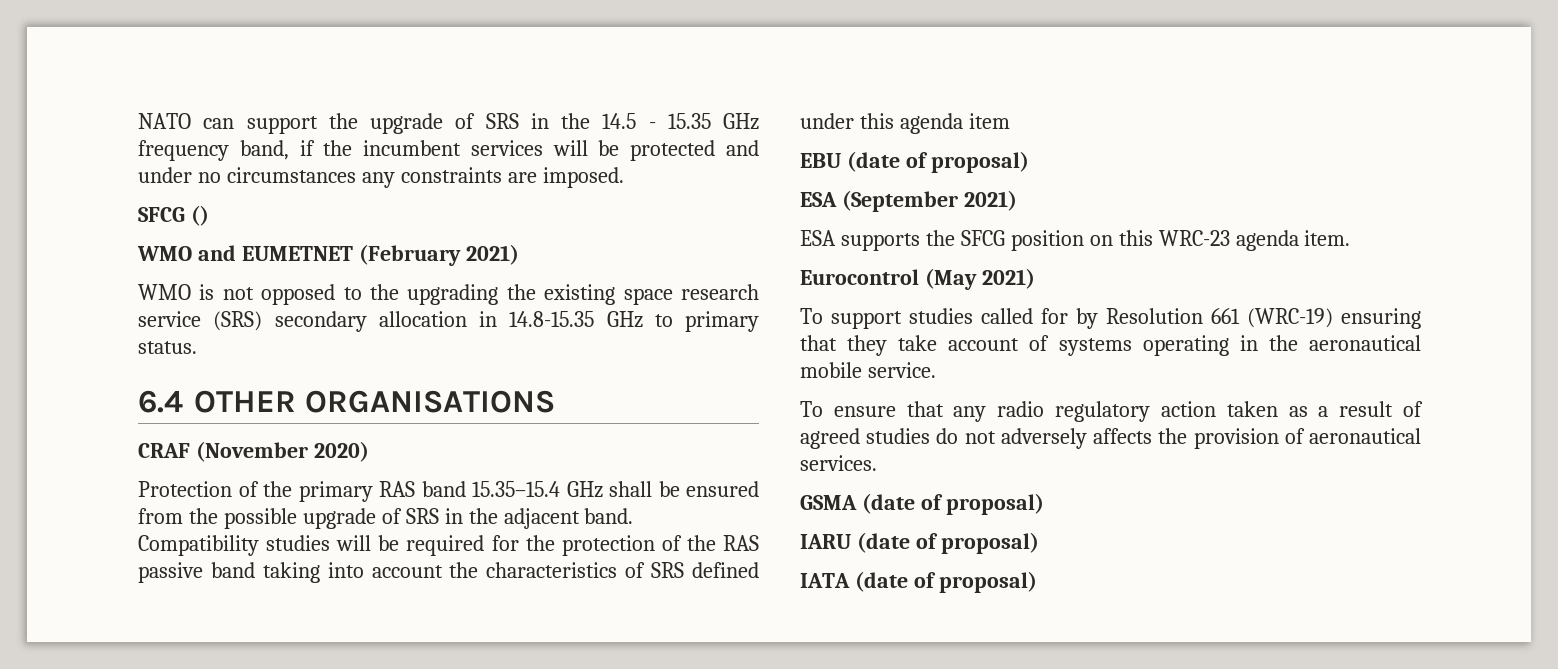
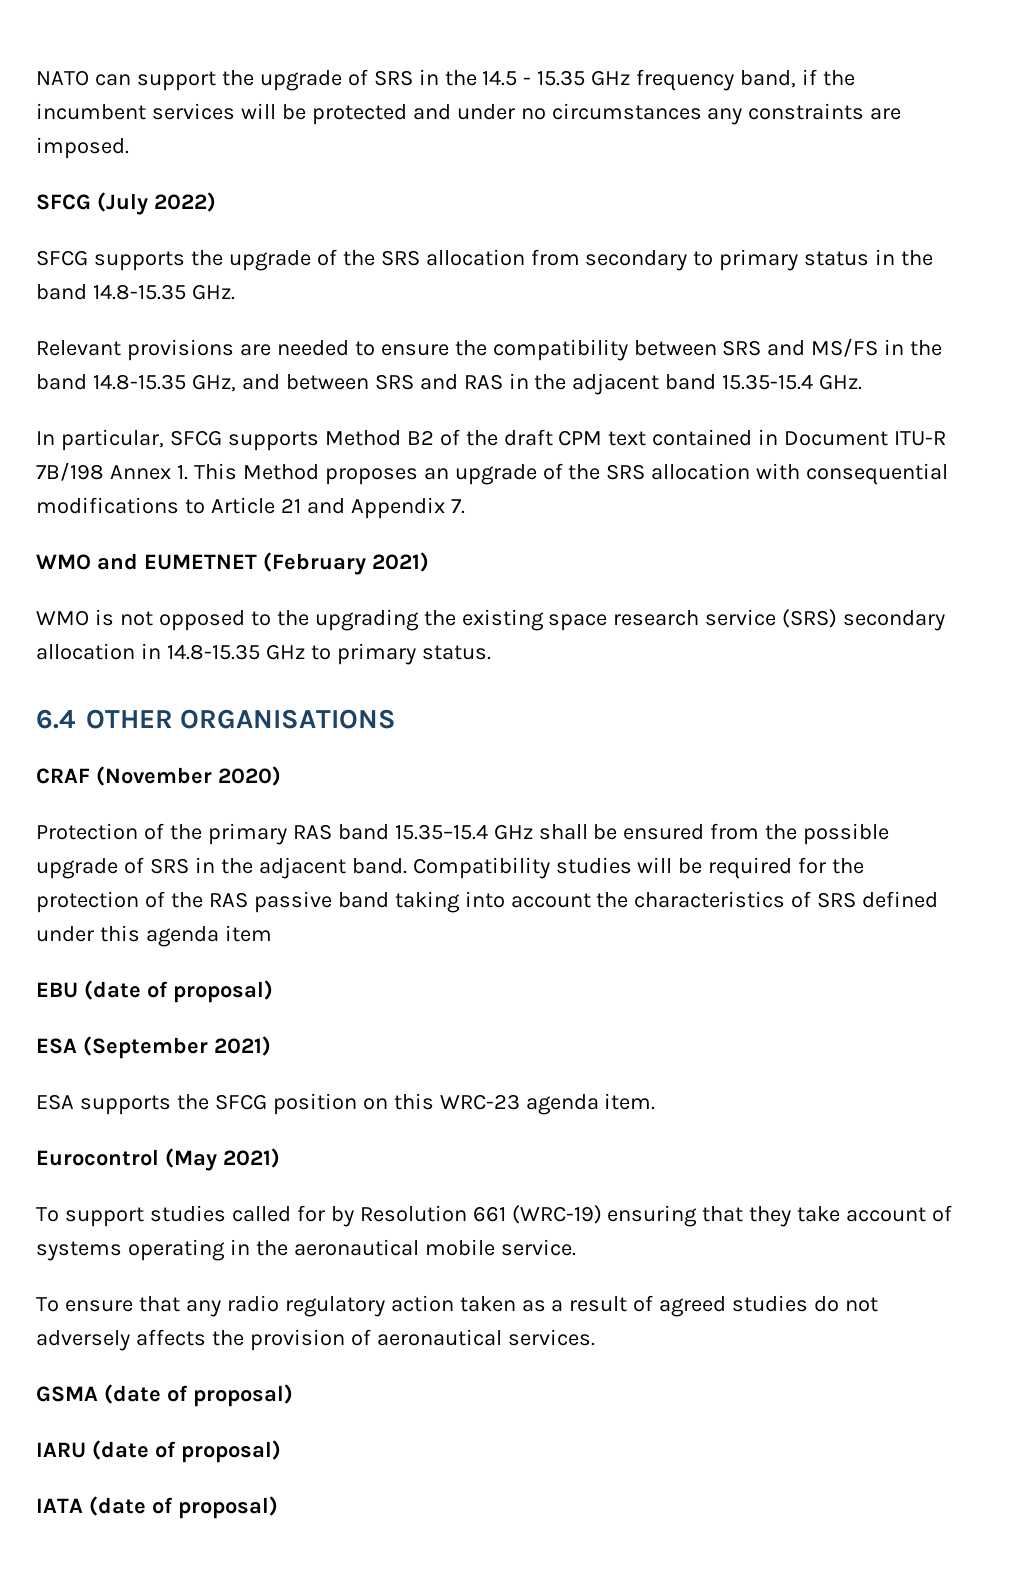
[190,205,209,226] () -> [96,192,216,215] [36,249,934,271] [36,284,235,300] [36,338,943,361] [36,373,863,395] [36,429,947,451] [36,462,949,485] [36,497,465,519] (July 2022) // SFCG supports the upgrade of the SRS allocation from secondary to primary status in the band 14.8-15.35 GHz. // Relevant provisions are needed to ensure the compatibility between SRS and MS/FS in the band 14.8-15.35 GHz, and between SRS and RAS in the adjacent band 15.35-15.4 GHz. // In particular, SFCG supports Method B2 of the draft CPM text contained in Document ITU-R 7B/198 Annex 1. This Method proposes an upgrade of the SRS allocation with consequential modifications to Article 21 and Appendix 7.

